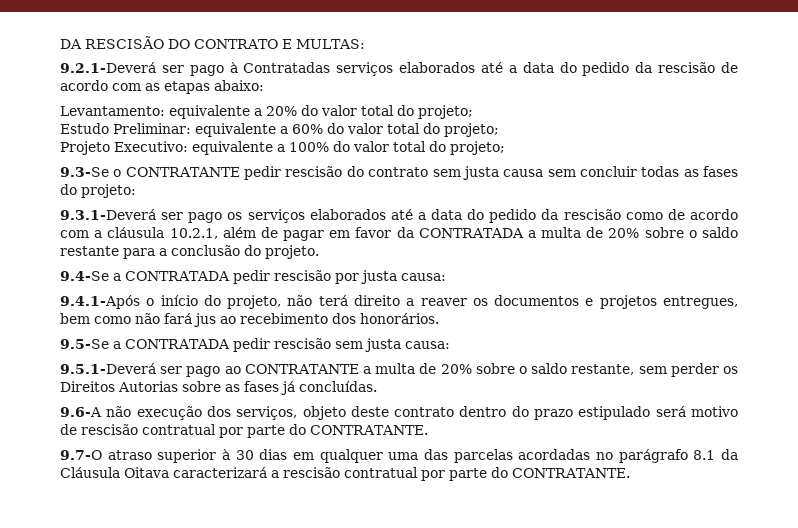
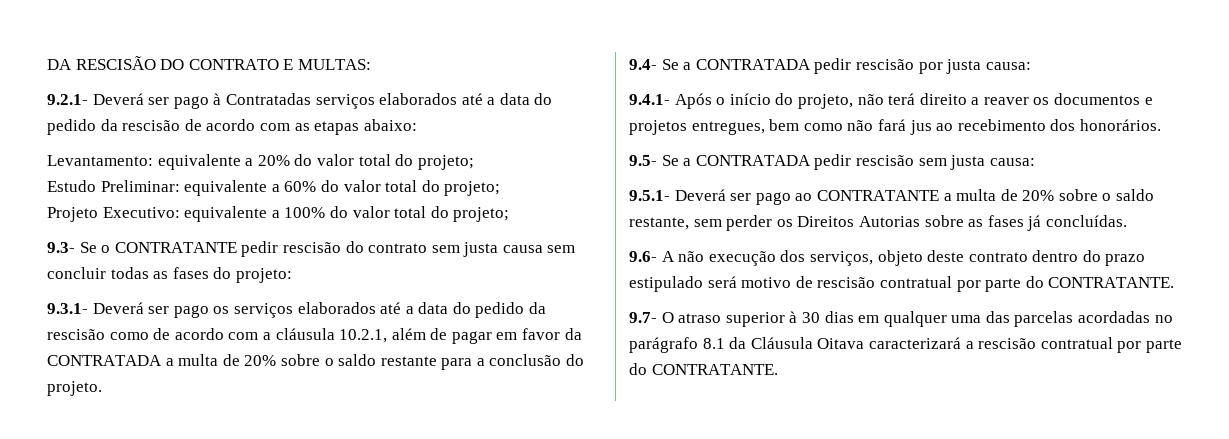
[60,62,156,73] 9.2.1-Deverá -> [47,93,144,105] 9.2.1- Deverá
[60,167,109,177] 9.3-Se -> [47,242,97,253] 9.3- Se
[60,209,156,220] 9.3.1-Deverá -> [47,302,144,314] 9.3.1- Deverá
[60,271,109,281] 9.4-Se -> [629,59,679,70] 9.4- Se
[60,295,140,309] 9.4.1-Após -> [629,93,712,109] 9.4.1- Após
[60,339,109,349] 9.5-Se -> [629,155,679,166] 9.5- Se
[60,363,156,374] 9.5.1-Deverá -> [629,189,726,201] 9.5.1- Deverá
[60,407,102,417] 9.6-A -> [629,251,675,262] 9.6- A
[60,450,102,460] 9.7-O -> [629,312,674,323] 9.7- O

